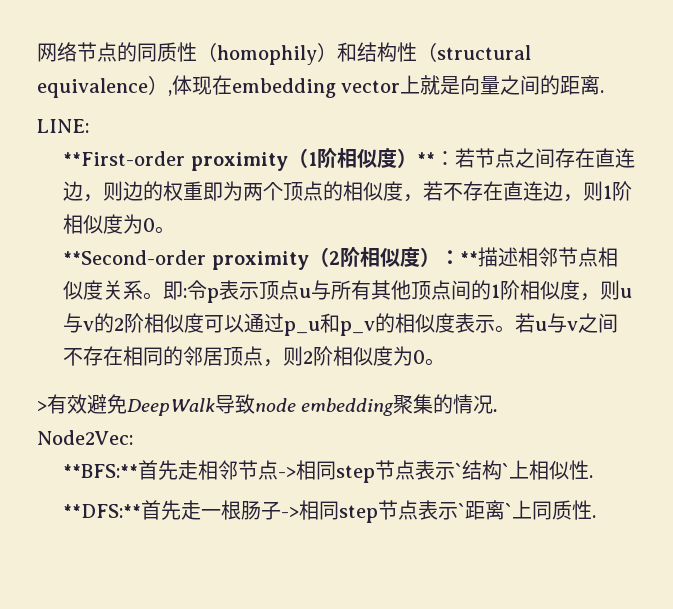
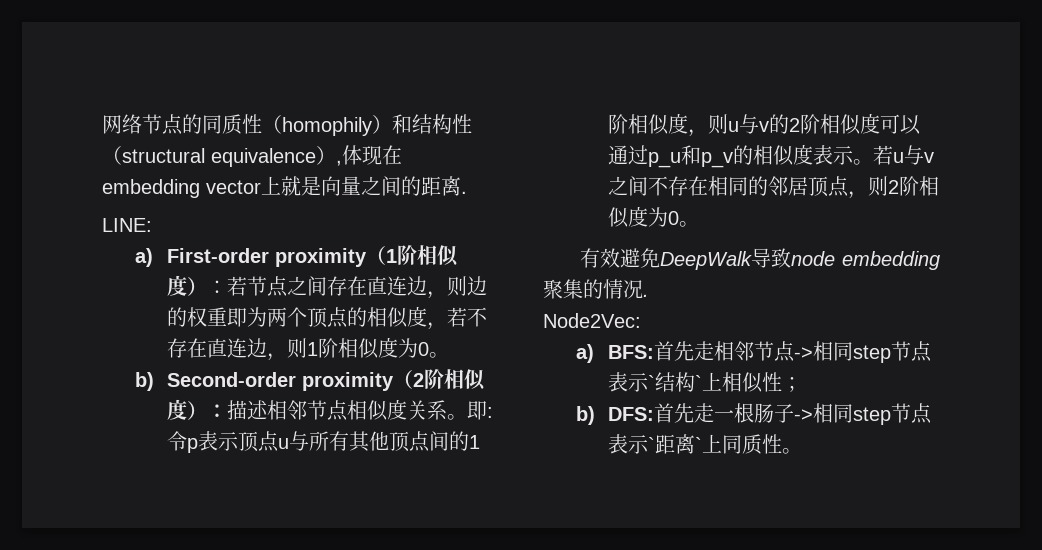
[63,151,186,166] **First-order -> [134,248,270,267] a) First-order
[416,152,435,166] ** -> (208, 286) none
[63,250,207,265] **Second-order -> [134,372,297,391] b) Second-order
[459,251,478,265] ** -> (228, 411) none
[37,401,47,412] > -> (700, 224) none
[63,464,139,478] **BFS:** -> [575,344,655,363] a) BFS:
[589,475,594,478] [63,504,142,518] . // **DFS:** -> [782,377,803,392] [575,406,655,425] ； // b) DFS:
[592,515,597,518] . -> [782,448,803,454] 。

